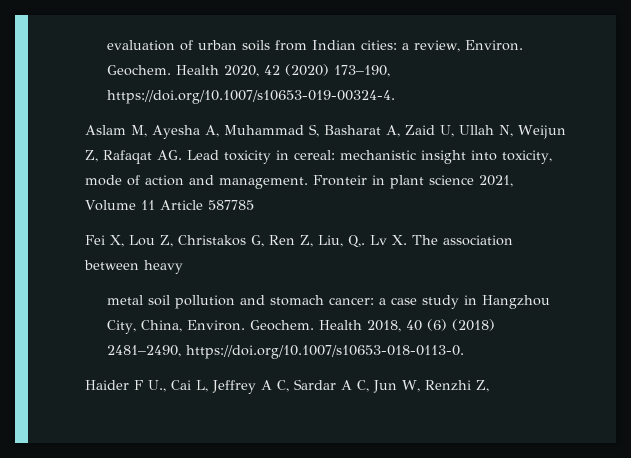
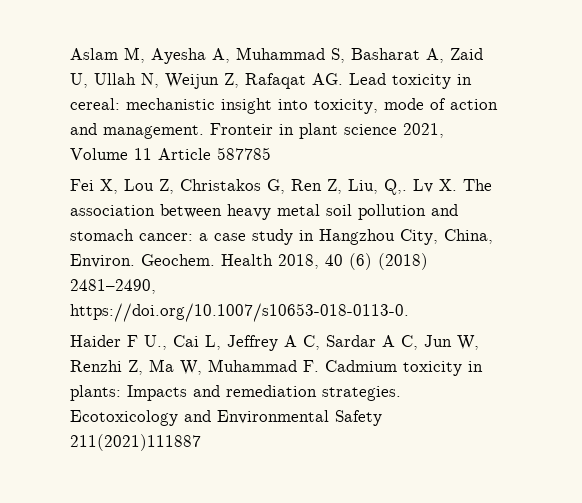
[106,40,523,52] [106,64,390,77] [106,90,395,104] evaluation of urban soils from Indian cities: a review, Environ. Geochem. Health 2020, 42 (2020) 173–190, https://doi.org/10.1007/s10653-019-00324-4. // -> (69, 54) none
(184, 267) // -> (271, 212) none
(490, 386) none -> [148,359,483,376] [69,385,401,401] [69,410,382,426] [69,434,201,451] Ma W, Muhammad F. Cadmium toxicity in plants: Impacts and remediation strategies. Ecotoxicology and Environmental Safety 211(2021)111887

